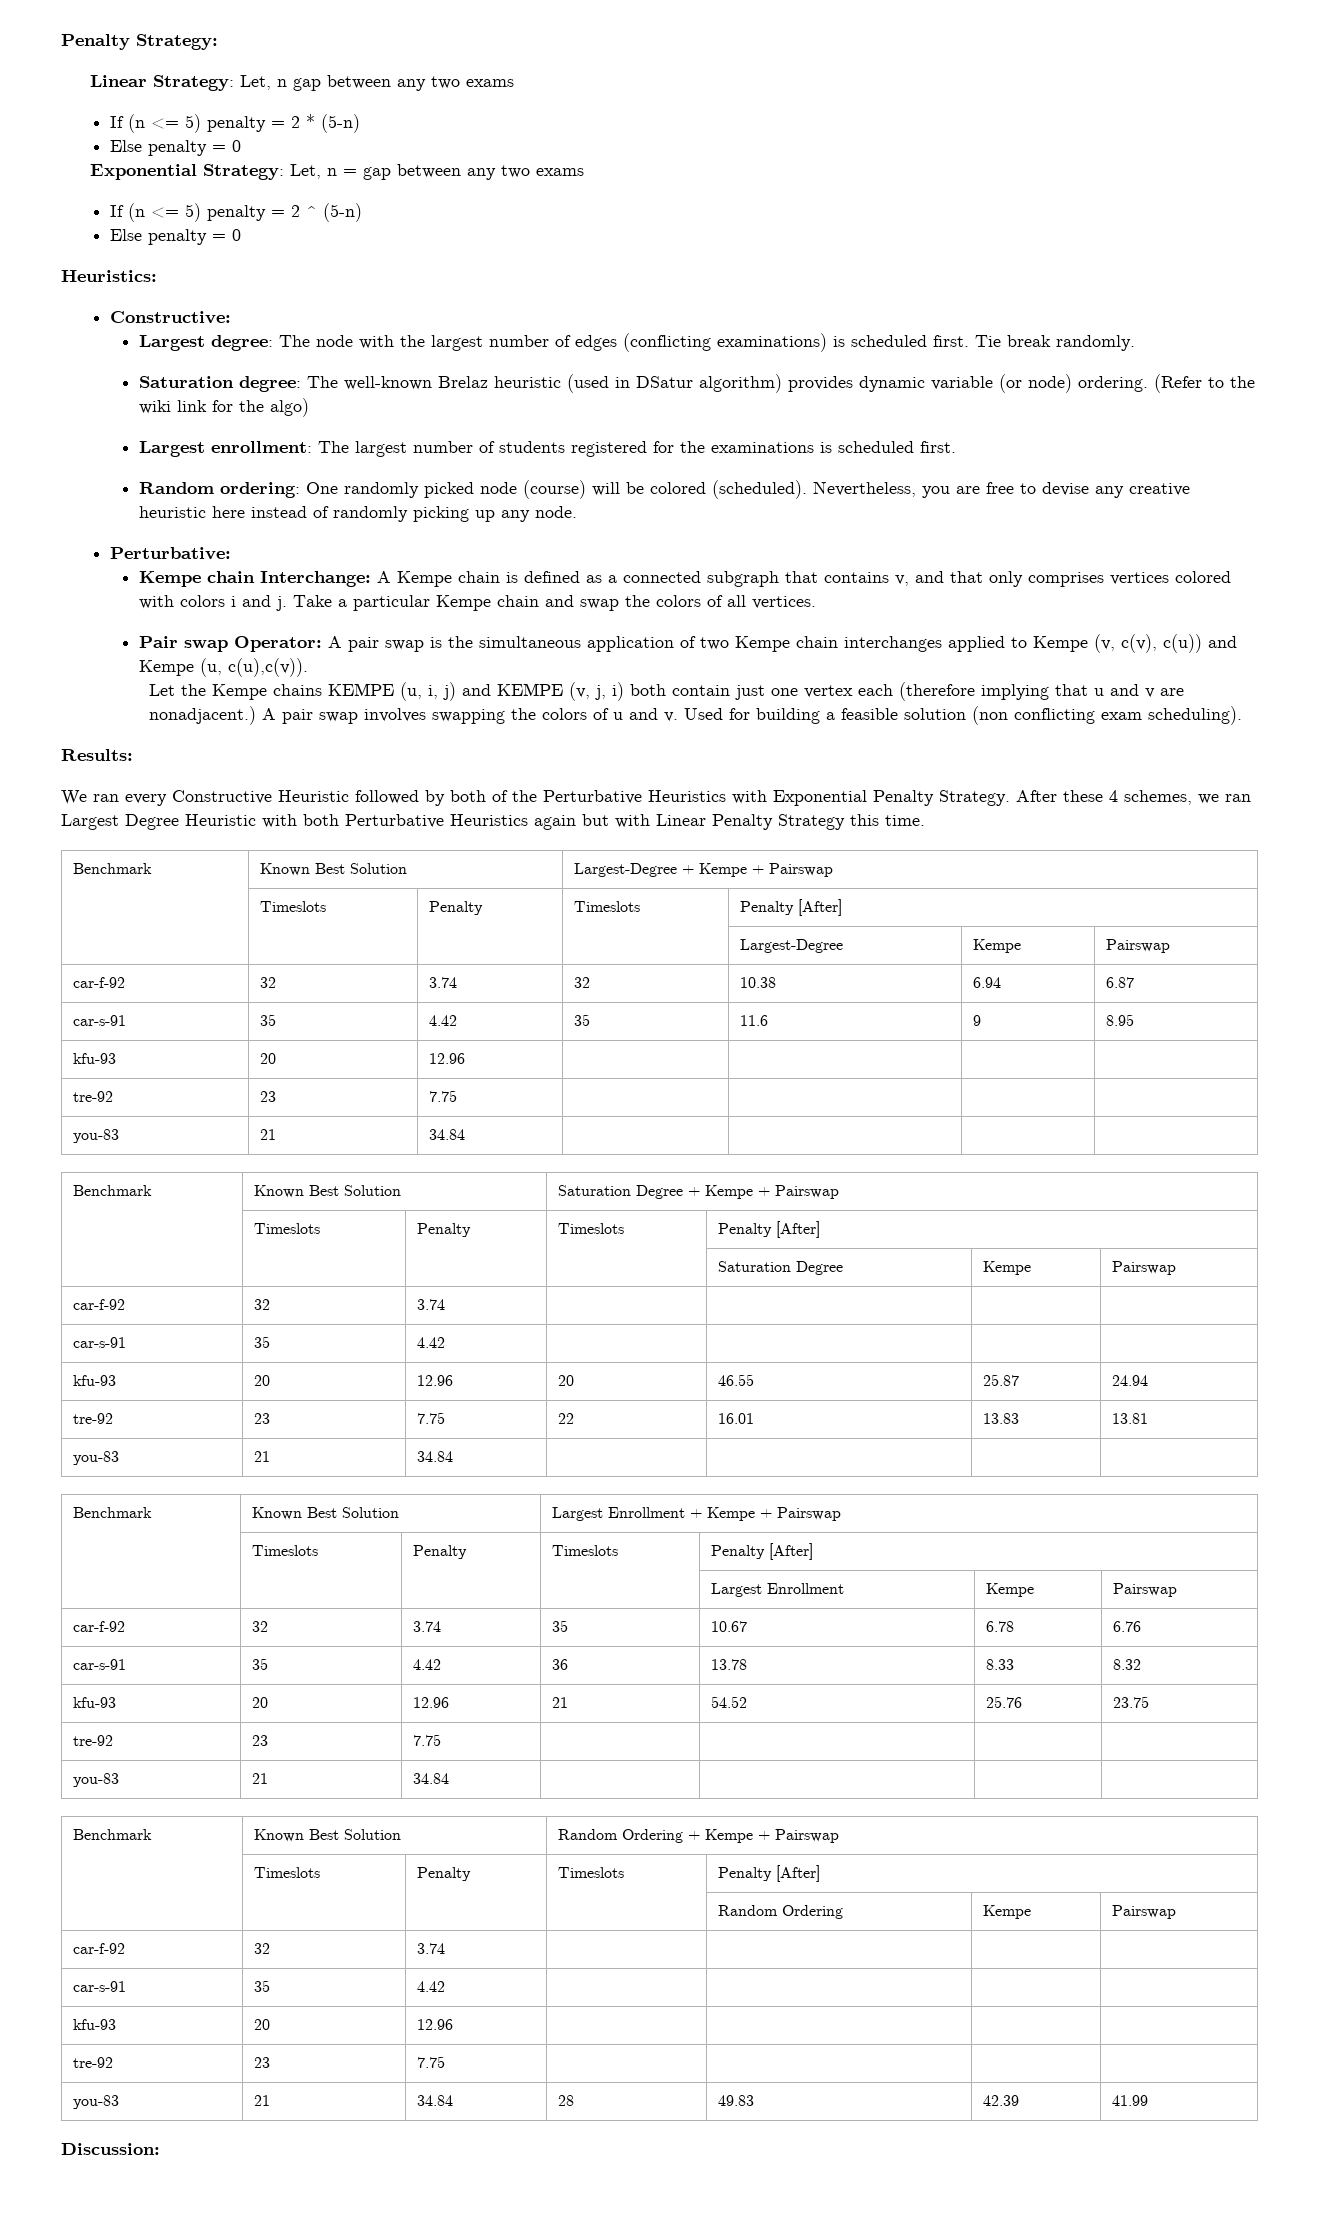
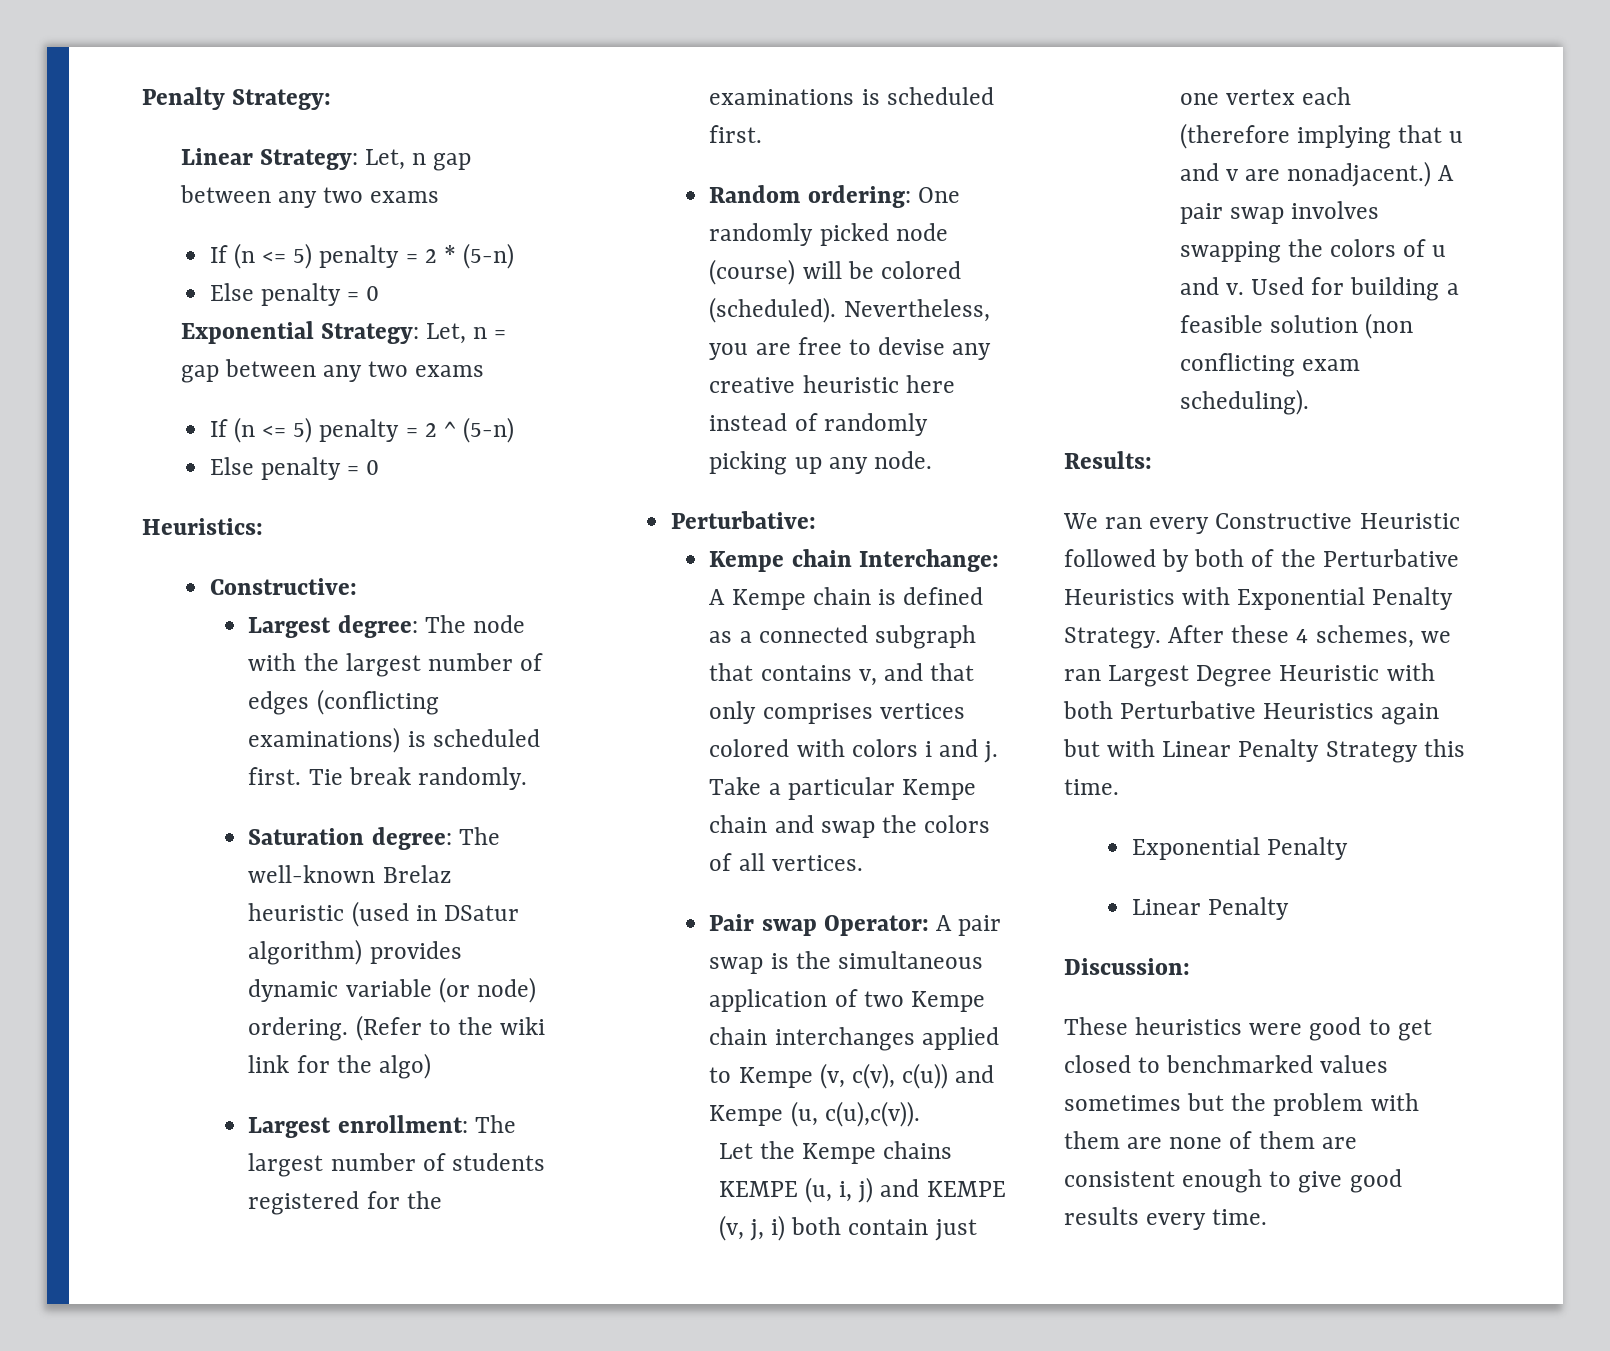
[73,863,153,874] [260,863,408,876] [574,863,834,877] [260,901,327,912] [429,901,484,915] [574,901,641,912] [740,899,843,916] [740,939,844,953] [973,939,1022,953] [1106,939,1171,953] [73,977,126,988] [260,977,277,988] [429,977,458,988] [574,977,591,988] [740,977,777,988] [973,977,1002,988] [1106,977,1135,988] [73,1015,127,1026] [260,1014,277,1026] [429,1015,458,1026] [574,1014,591,1026] [740,1015,769,1026] [973,1015,982,1026] [1106,1014,1135,1026] [73,1053,117,1064] [260,1053,277,1064] [429,1053,466,1064] [73,1091,114,1102] [260,1091,277,1102] [429,1090,458,1102] [73,1129,120,1143] [260,1129,277,1140] [429,1129,466,1140] [73,1185,153,1196] [254,1185,402,1198] [558,1185,840,1199] [254,1223,321,1234] [417,1223,472,1237] [558,1223,625,1234] [718,1221,821,1238] [718,1261,844,1275] [983,1261,1032,1275] [1112,1261,1177,1275] [73,1299,126,1310] [254,1299,271,1310] [417,1299,446,1310] [73,1337,127,1348] [254,1336,271,1348] [417,1337,446,1348] [73,1375,117,1386] [254,1375,271,1386] [417,1375,454,1386] [558,1375,575,1386] [718,1374,755,1386] [983,1374,1020,1386] [1112,1375,1149,1386] [73,1413,114,1424] [254,1413,271,1424] [417,1412,446,1424] [558,1413,575,1424] [718,1413,755,1424] [983,1413,1020,1424] [1112,1413,1149,1424] [73,1451,120,1465] [254,1451,271,1462] [417,1451,454,1462] [73,1507,153,1518] [252,1507,400,1520] [552,1507,842,1521] [252,1545,319,1556] [413,1545,468,1559] [552,1545,619,1556] [711,1543,814,1560] [711,1583,845,1597] [986,1583,1035,1597] [1113,1583,1178,1597] [73,1621,126,1632] [252,1621,269,1632] [413,1621,442,1632] [552,1620,569,1632] [711,1621,748,1632] [986,1621,1015,1632] [1113,1621,1142,1632] [73,1659,127,1670] [252,1658,269,1670] [413,1659,442,1670] [552,1659,569,1670] [711,1659,748,1670] [986,1659,1015,1670] [1113,1659,1142,1670] [73,1697,117,1708] [252,1697,269,1708] [413,1697,450,1708] [552,1697,569,1708] [711,1696,748,1708] [986,1696,1023,1708] [1113,1696,1150,1708] [73,1735,114,1746] [252,1735,269,1746] [413,1734,442,1746] [73,1773,120,1787] [252,1773,269,1784] [413,1773,450,1784] [73,1829,153,1840] [254,1829,402,1842] [558,1829,840,1843] [254,1867,321,1878] [417,1867,472,1881] [558,1867,625,1878] [718,1865,821,1882] [718,1905,844,1919] [983,1905,1032,1919] [1112,1905,1177,1919] [73,1943,126,1954] [254,1943,271,1954] [417,1943,446,1954] [73,1981,127,1992] [254,1980,271,1992] [417,1981,446,1992] [73,2019,117,2030] [254,2019,271,2030] [417,2019,454,2030] [73,2057,114,2068] [254,2057,271,2068] [417,2056,446,2068] [73,2095,120,2109] [254,2095,271,2106] [417,2095,454,2106] [558,2095,575,2106] [718,2095,755,2106] [983,2095,1020,2106] [1112,2095,1149,2106] [61,2143,160,2155] // Benchmark | Known Best Solution | Largest-Degree + Kempe + Pairswap // | Timeslots | Penalty | Timeslots | Penalty [After] // | | | | Largest-Degree | Kempe | Pairswap // car-f-92 | 32 | 3.74 | 32 | 10.38 | 6.94 | 6.87 // car-s-91 | 35 | 4.42 | 35 | 11.6 | 9 | 8.95 // kfu-93 | 20 | 12.96 | | | | // tre-92 | 23 | 7.75 | | | | // you-83 | 21 | 34.84 | | | | // Benchmark | Known Best Solution | Saturation Degree + Kempe + Pairswap // | Timeslots | Penalty | Timeslots | Penalty [After] // | | | | Saturation Degree | Kempe | Pairswap // car-f-92 | 32 | 3.74 | | | | // car-s-91 | 35 | 4.42 | | | | // kfu-93 | 20 | 12.96 | 20 | 46.55 | 25.87 | 24.94 // tre-92 | 23 | 7.75 | 22 | 16.01 | 13.83 | 13.81 // you-83 | 21 | 34.84 | | | | // Benchmark | Known Best Solution | Largest Enrollment + Kempe + Pairswap // | Timeslots | Penalty | Timeslots | Penalty [After] // | | | | Largest Enrollment | Kempe | Pairswap // car-f-92 | 32 | 3.74 | 35 | 10.67 | 6.78 | 6.76 // car-s-91 | 35 | 4.42 | 36 | 13.78 | 8.33 | 8.32 // kfu-93 | 20 | 12.96 | 21 | 54.52 | 25.76 | 23.75 // tre-92 | 23 | 7.75 | | | | // you-83 | 21 | 34.84 | | | | // Benchmark | Known Best Solution | Random Ordering + Kempe + Pairswap // | Timeslots | Penalty | Timeslots | Penalty [After] // | | | | Random Ordering | Kempe | Pairswap // car-f-92 | 32 | 3.74 | | | | // car-s-91 | 35 | 4.42 | | | | // kfu-93 | 20 | 12.96 | | | | // tre-92 | 23 | 7.75 | | | | // you-83 | 21 | 34.84 | 28 | 49.83 | 42.39 | 41.99 // Discussion: -> [1131,837,1348,860] [1131,897,1289,920] [1064,958,1190,975] [1064,1017,1432,1041] [1064,1055,1389,1073] [1064,1093,1419,1116] [1064,1131,1357,1149] [1064,1169,1402,1193] [1064,1207,1268,1230] // Exponential Penalty // Linear Penalty // Discussion: // These heuristics were good to get closed to benchmarked values sometimes but the problem with them are none of them are consistent enough to give good results every time.

